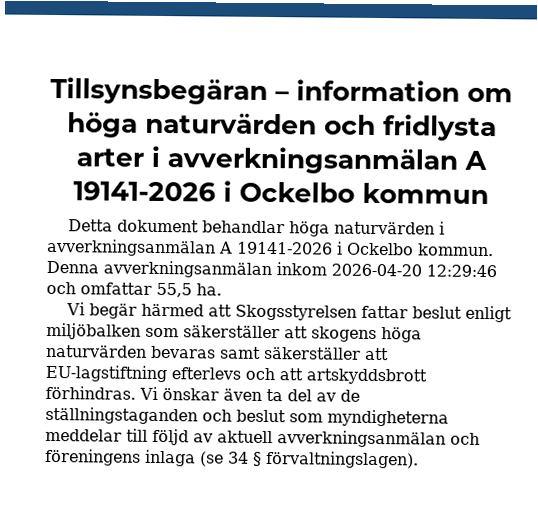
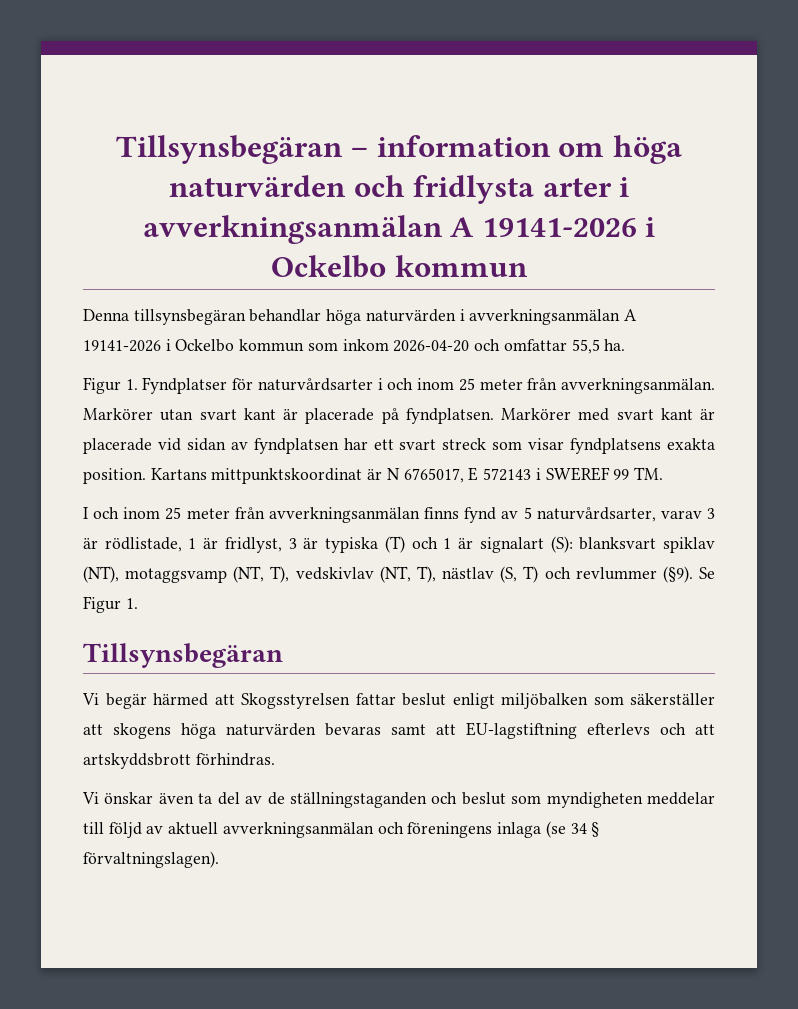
[68,219,200,233] Detta dokument -> [83,309,246,325] Denna tillsynsbegäran
[417,243,494,257] [46,260,272,279] kommun. Denna avverkningsanmälan -> [239,339,338,352] kommun som
[426,264,497,278] 12:29:46 -> (470, 346) none
(222, 289) none -> [83,377,716,394] [83,408,715,424] [83,438,716,454] [83,467,663,484] [83,507,715,523] [83,536,716,553] [83,566,715,583] [83,596,138,613] [83,643,283,668] // Figur 1. Fyndplatser för naturvårdsarter i och inom 25 meter från avverkningsanmälan. Markörer utan svart kant är placerade på fyndplatsen. Markörer med svart kant är placerade vid sidan av fyndplatsen har ett svart streck som visar fyndplatsens exakta position. Kartans mittpunktskoordinat är N 6765017, E 572143 i SWEREF 99 TM. // I och inom 25 meter från avverkningsanmälan finns fynd av 5 naturvårdsarter, varav 3 är rödlistade, 1 är fridlyst, 3 är typiska (T) och 1 är signalart (S): blanksvart spiklav (NT), motaggsvamp (NT, T), vedskivlav (NT, T), nästlav (S, T) och revlummer (§9). Se Figur 1. // Tillsynsbegäran
[264,346,361,360] säkerställer -> (426, 729) none
(136, 392) none -> (275, 759) //
[327,409,449,427] myndigheterna -> [546,792,643,808] myndigheten

